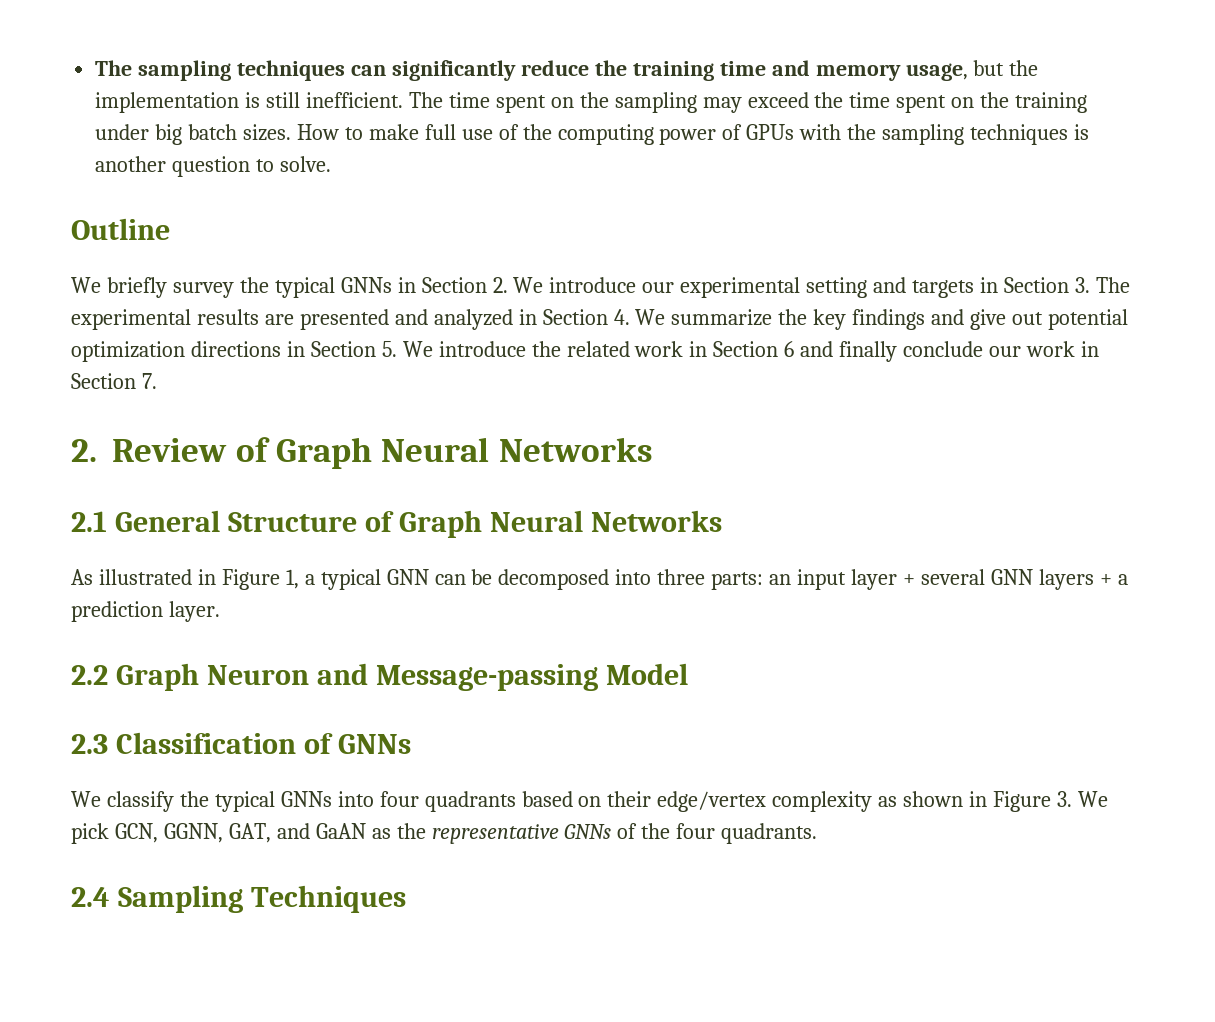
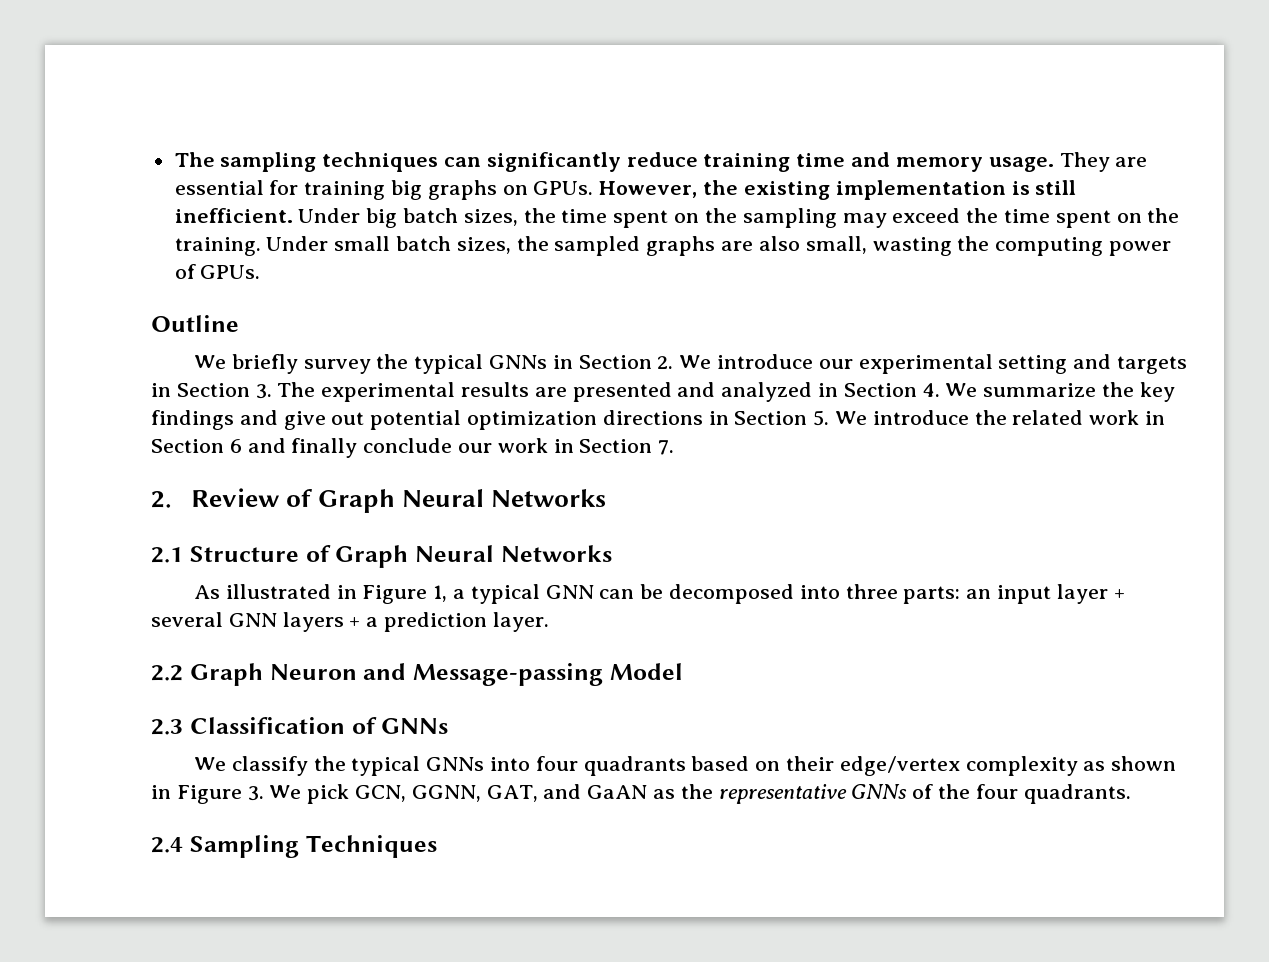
[594,60,627,76] the -> (698, 159) none
[905,60,1039,81] [95,92,443,113] usage, but the implementation is still inefficient. The -> [988,152,1148,172] [174,180,1077,200] [174,208,556,228] usage. They are essential for training big graphs on GPUs. However, the existing implementation is still inefficient. Under big batch sizes, the
[1015,92,1088,113] [95,124,1090,145] [95,156,332,177] training under big batch sizes. How to make full use of the computing power of GPUs with the sampling techniques is another question to solve. -> [174,236,1171,256] [174,264,261,279] training. Under small batch sizes, the sampled graphs are also small, wasting the computing power of GPUs.
[114,510,220,532] General -> (183, 555) none

